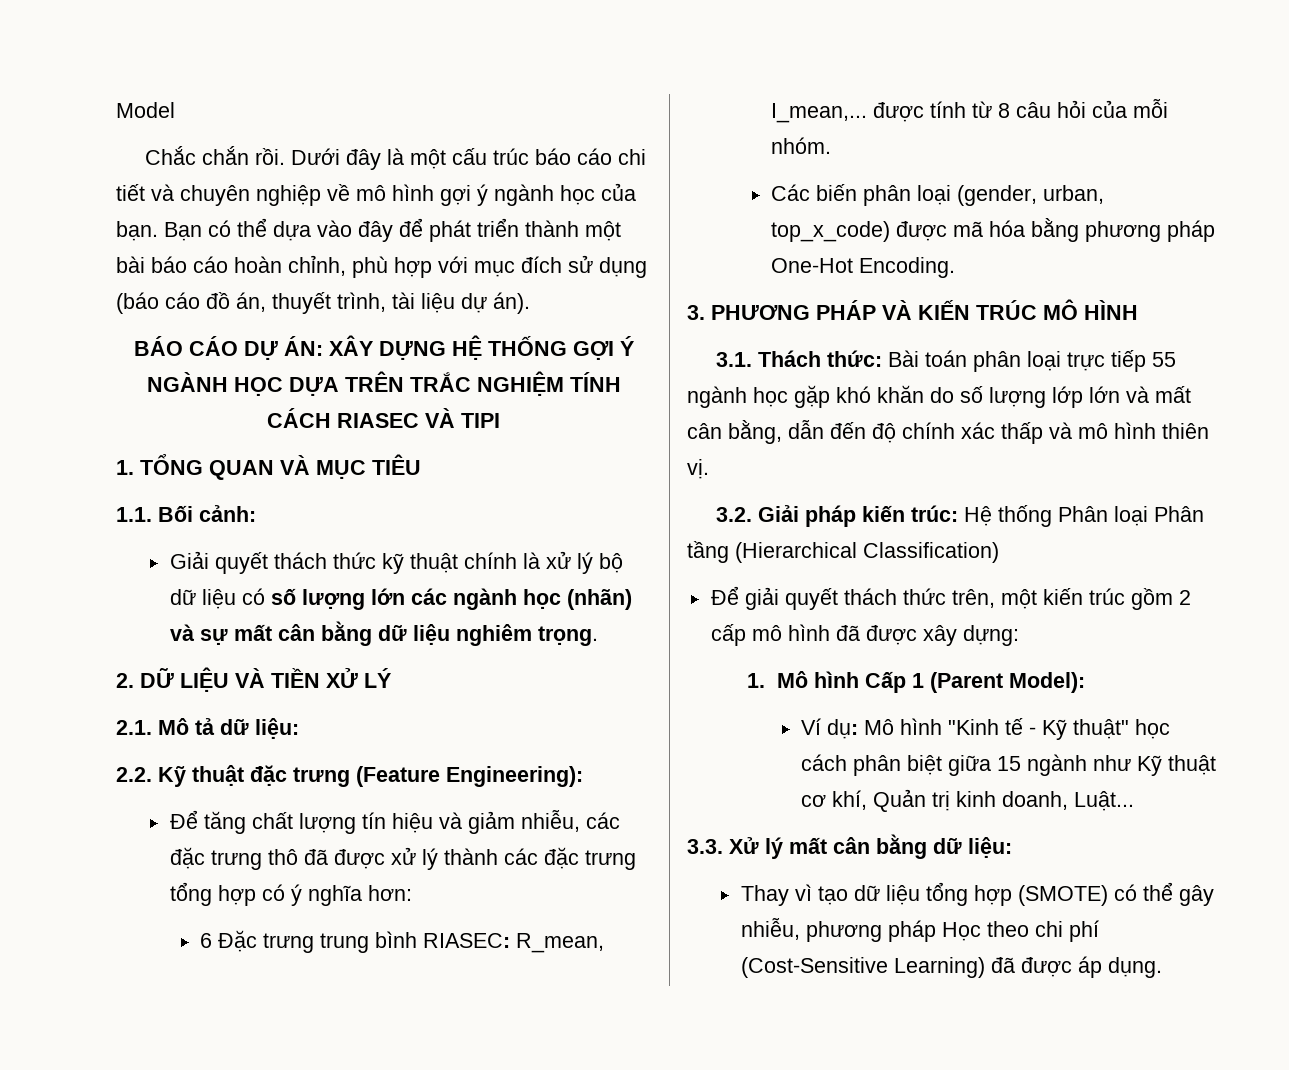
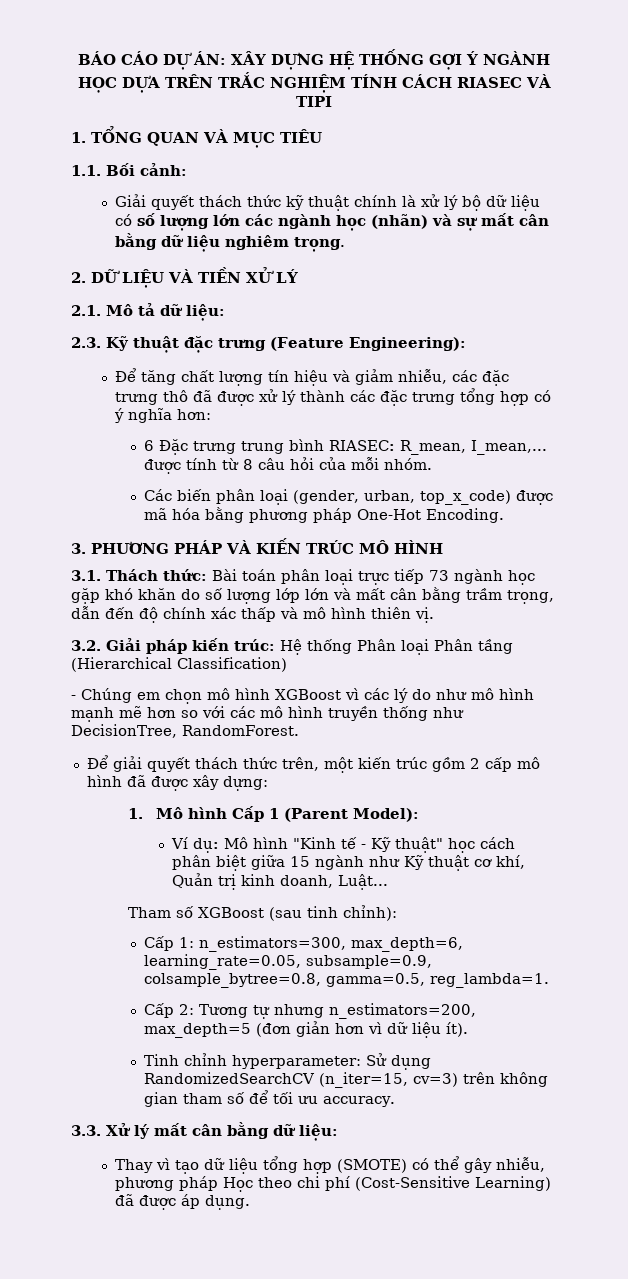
[116,102,175,118] [145,146,647,170] [116,183,636,206] [116,218,621,242] [116,255,647,278] [116,292,530,314] Model // Chắc chắn rồi. Dưới đây là một cấu trúc báo cáo chi tiết và chuyên nghiệp về mô hình gợi ý ngành học của bạn. Bạn có thể dựa vào đây để phát triển thành một bài báo cáo hoàn chỉnh, phù hợp với mục đích sử dụng (báo cáo đồ án, thuyết trình, tài liệu dự án). // -> (78, 58) none
[116,767,152,782] 2.2. -> [71,337,101,348] 2.3.
[1152,352,1177,367] 55 -> [429,570,449,581] 73
[728,420,782,444] bằng, -> [422,587,554,604] bằng trầm trọng,
(999, 552) none -> [71,688,534,704] [71,706,464,722] [71,724,299,738] // - Chúng em chọn mô hình XGBoost vì các lý do như mô hình mạnh mẽ hơn so với các mô hình truyền thống như DecisionTree, RandomForest.
(1135, 801) none -> [127,905,397,921] [143,936,463,952] [143,954,432,970] [143,973,549,988] [143,1003,476,1019] [143,1021,468,1038] [143,1053,431,1070] [143,1072,548,1088] [143,1090,395,1107] // Tham số XGBoost (sau tinh chỉnh): // Cấp 1: n_estimators=300, max_depth=6, learning_rate=0.05, subsample=0.9, colsample_bytree=0.8, gamma=0.5, reg_lambda=1. // Cấp 2: Tương tự nhưng n_estimators=200, max_depth=5 (đơn giản hơn vì dữ liệu ít). // Tinh chỉnh hyperparameter: Sử dụng RandomizedSearchCV (n_iter=15, cv=3) trên không gian tham số để tối ưu accuracy.

